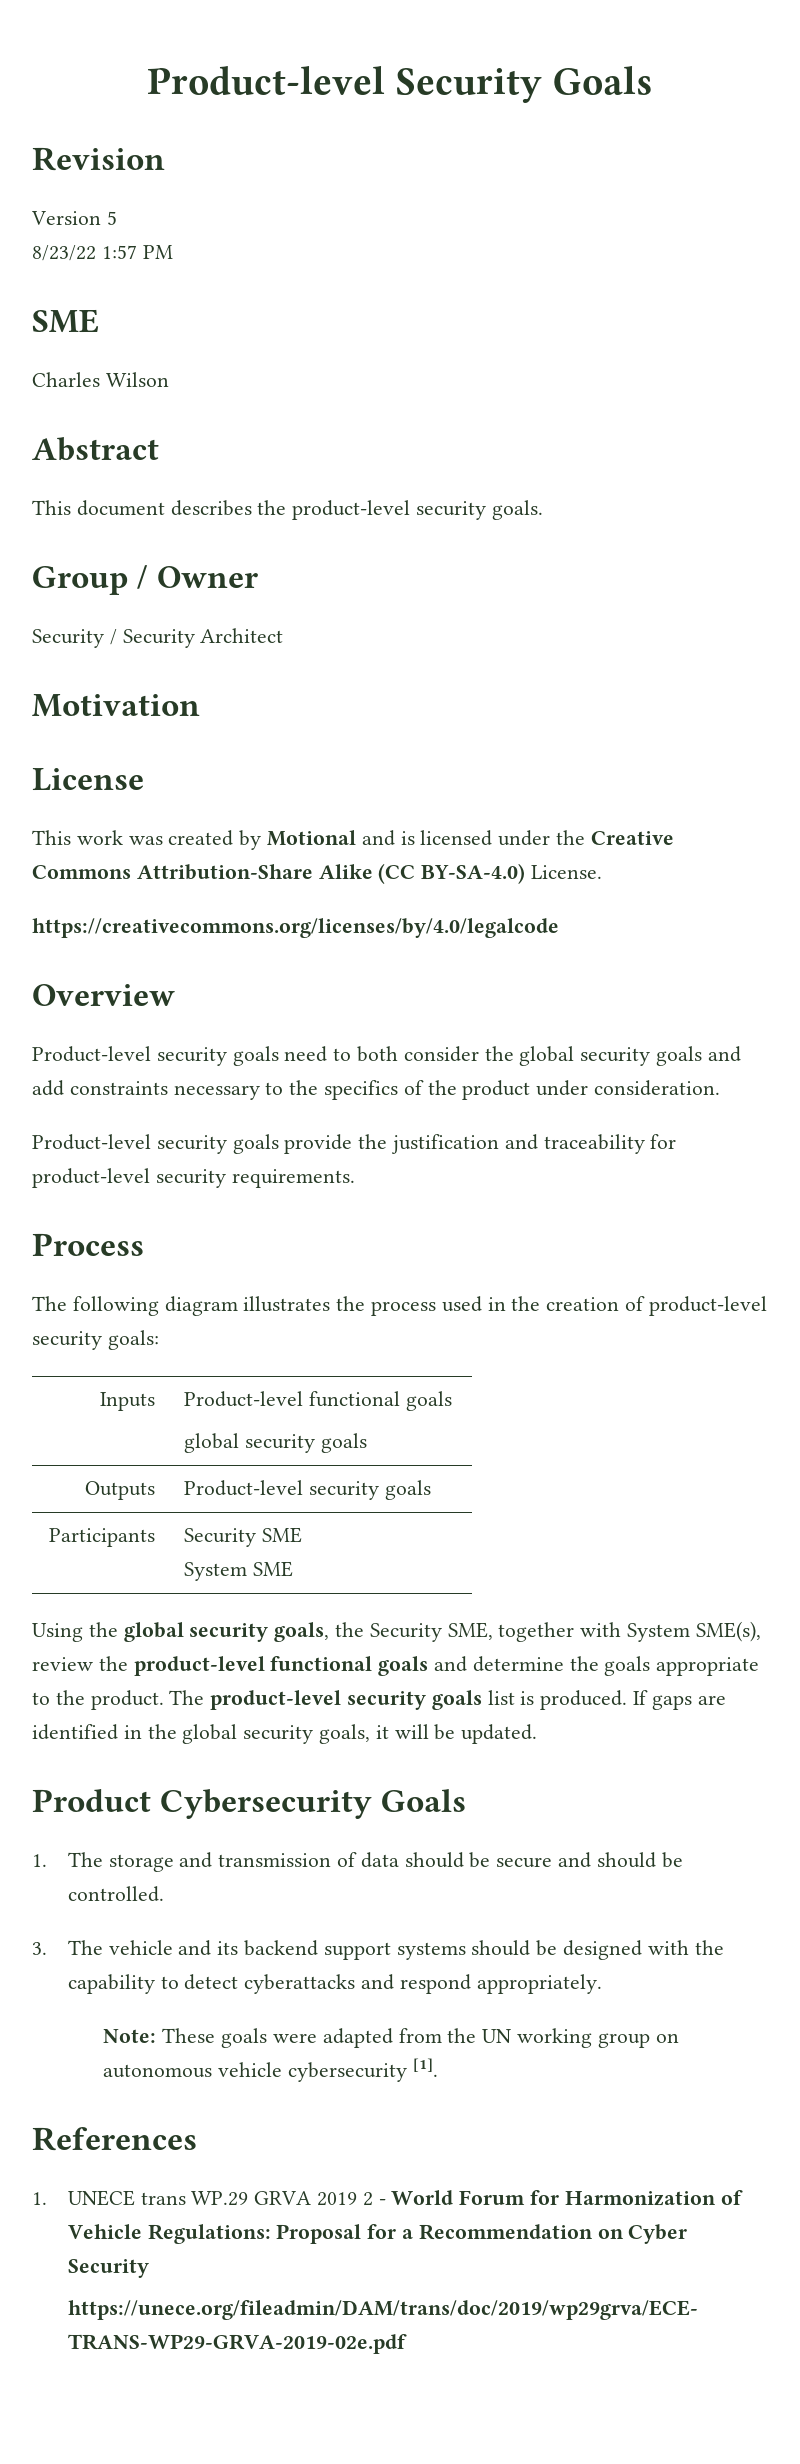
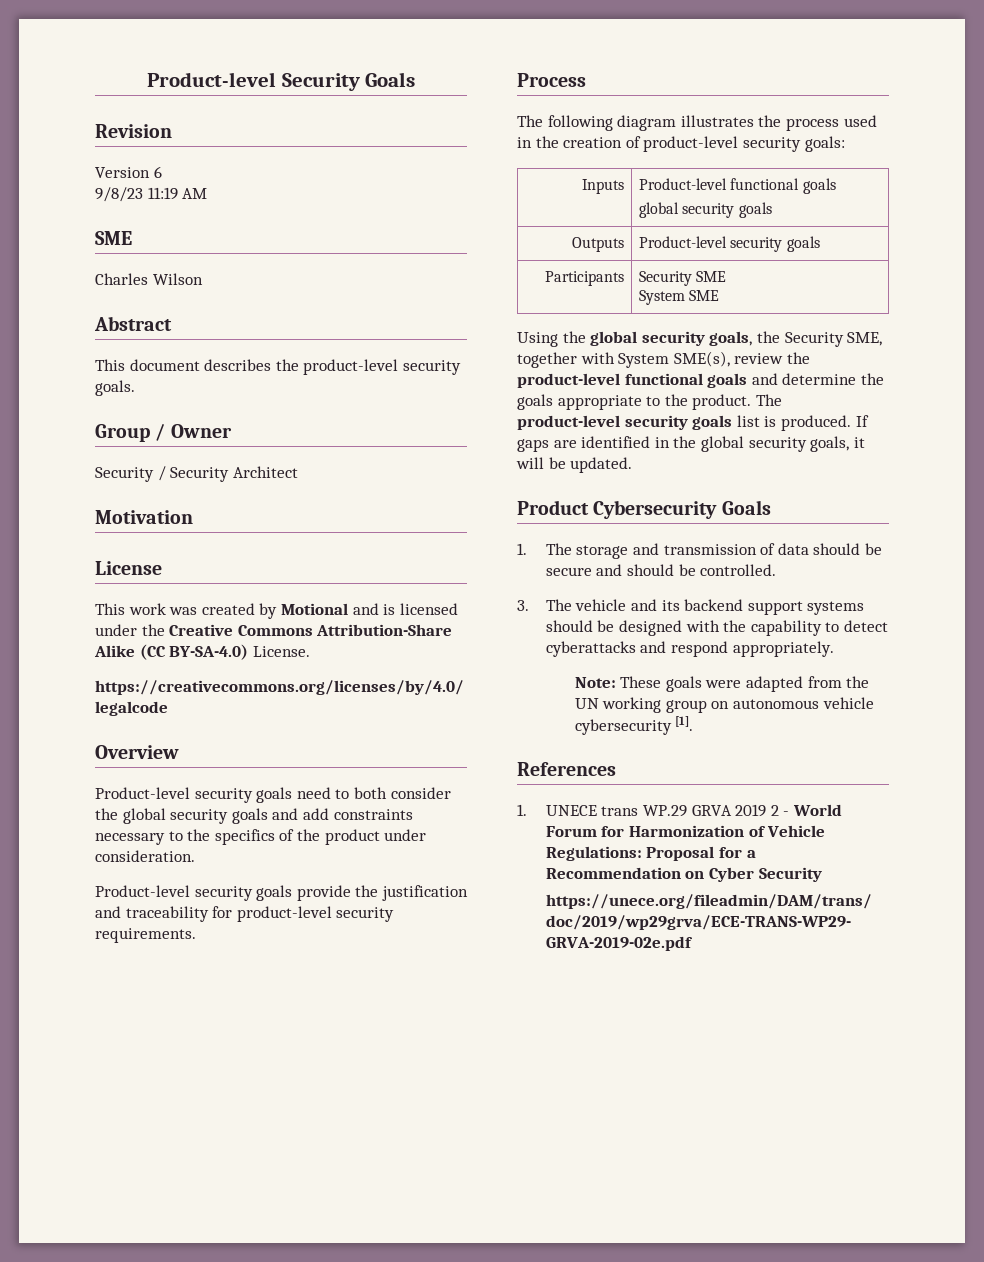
[106,211,117,225] [32,245,173,261] 5 // 8/23/22 1:57 PM -> [153,166,162,178] [95,187,208,202] 6 // 9/8/23 11:19 AM

